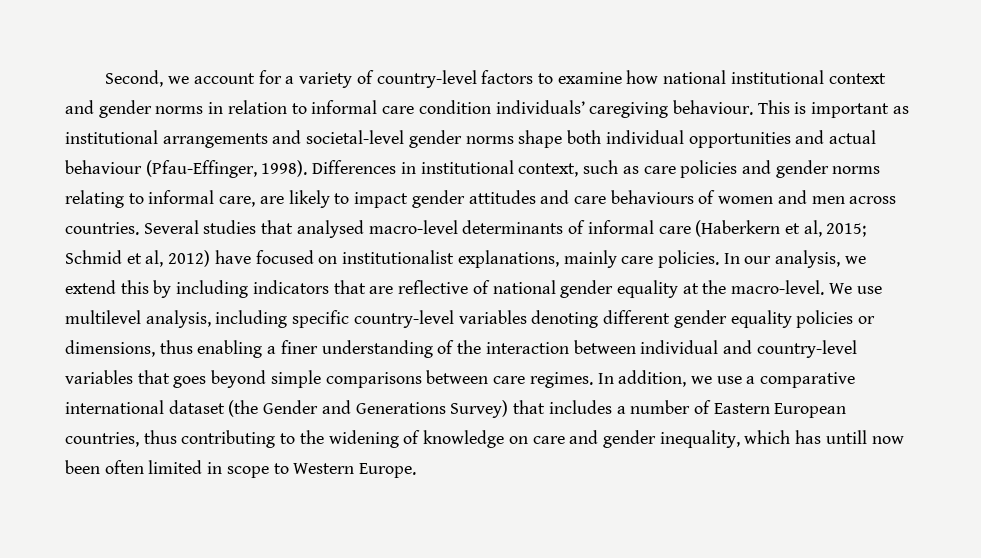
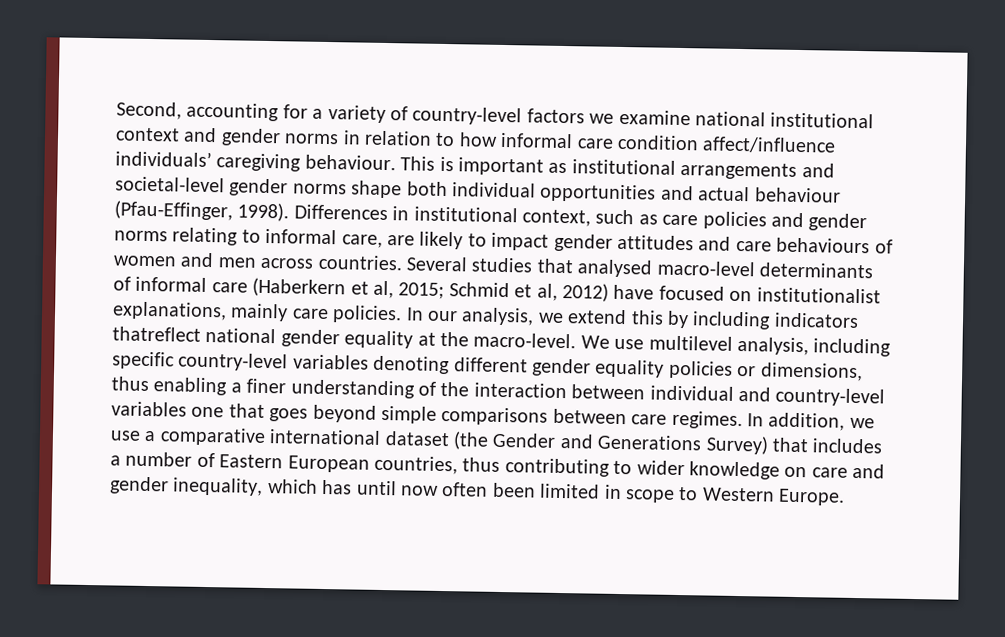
[168,73,255,84] we account -> [186,102,280,122] accounting
[537,70,659,84] to examine how -> [589,109,691,126] we examine
(307, 108) none -> [458,132,498,147] how
(491, 107) none -> [702,136,837,154] affect/influence
[333,280,490,294] that are reflective of -> [112,326,201,342] thatreflect
(133, 377) none -> [191,406,225,418] one
[299,430,421,448] the widening of -> [636,460,685,476] wider
[825,430,904,444] [65,460,144,474] untill now been often -> [355,480,536,498] until now often been

